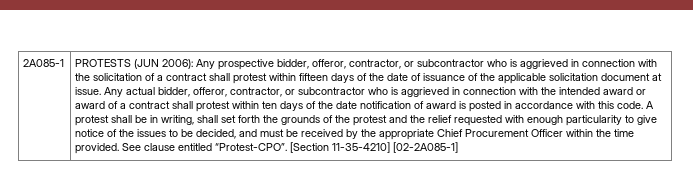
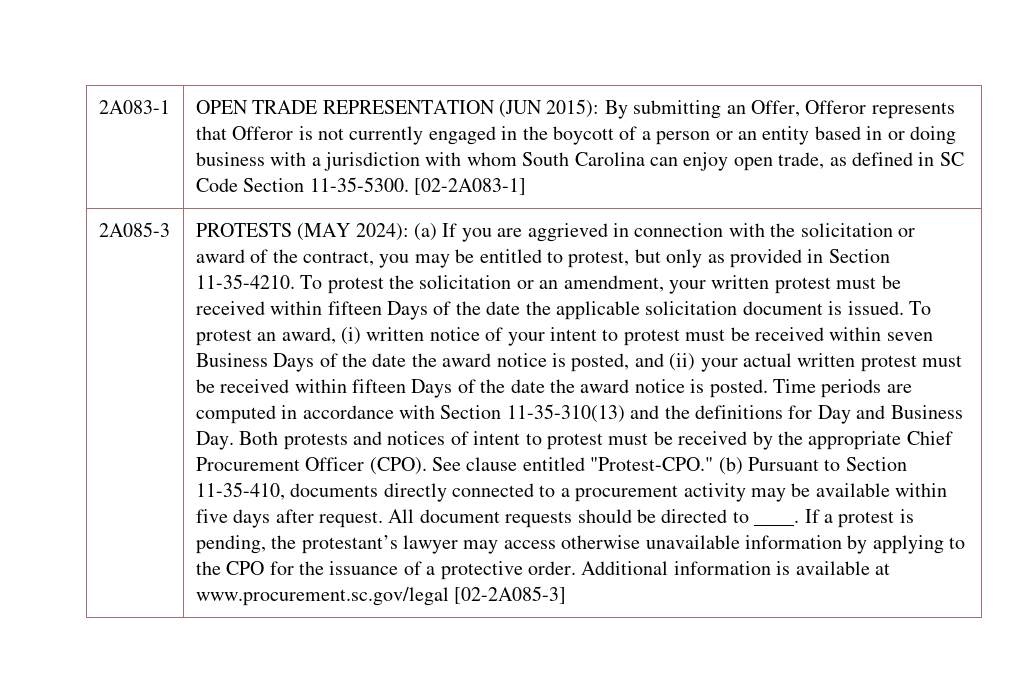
[23,59,65,67] [75,59,518,70] 2A085-1 | PROTESTS (JUN 2006): Any prospective bidder, offeror, contractor, or subcontractor who is -> [98,100,170,114] [195,99,955,119] [195,126,956,145] [195,152,964,171] [195,177,526,195] [98,222,170,237] [195,223,523,242] 2A083-1 | OPEN TRADE REPRESENTATION (JUN 2015): By submitting an Offer, Offeror represents that Offeror is not currently engaged in the boycott of a person or an entity based in or doing business with a jurisdiction with whom South Carolina can enjoy open trade, as defined in SC Code Section 11-35-5300. [02-2A083-1] // 2A085-3 | PROTESTS (MAY 2024): (a) If you are
[145,73,479,84] of a contract shall protest within fifteen days of the date of issuance of -> [897,228,915,237] [195,249,890,268] [195,274,901,294] [195,301,521,320] or award of the contract, you may be entitled to protest, but only as provided in Section 11-35-4210. To protest the solicitation or an amendment, your written protest must be received within fifteen Days of the date
[652,73,663,81] [75,87,647,97] [75,101,655,112] [75,115,658,126] [75,129,258,139] at issue. Any actual bidder, offeror, contractor, or subcontractor who is aggrieved in connection with the intended award or award of a contract shall protest within ten days of the date notification of award is posted in accordance with this code. A protest shall be in writing, shall set forth the grounds of the protest and the relief requested with enough particularity to give notice of the issues to be decided, and -> [828,301,931,315] [195,327,933,346] [195,353,963,372] [195,379,912,398] [195,404,963,424] [195,431,603,450] is issued. To protest an award, (i) written notice of your intent to protest must be received within seven Business Days of the date the award notice is posted, and (ii) your actual written protest must be received within fifteen Days of the date the award notice is posted. Time periods are computed in accordance with Section 11-35-310(13) and the definitions for Day and Business Day. Both protests and notices of intent to protest
[566,129,635,137] [75,142,459,154] within the time provided. See clause entitled “Protest-CPO”. [Section 11-35-4210] [02-2A085-1] -> [369,457,907,475] [195,482,948,502] [195,509,914,528] [195,535,966,554] [195,561,890,580] [195,586,567,606] (CPO). See clause entitled "Protest-CPO." (b) Pursuant to Section 11-35-410, documents directly connected to a procurement activity may be available within five days after request. All document requests should be directed to ____. If a protest is pending, the protestant’s lawyer may access otherwise unavailable information by applying to the CPO for the issuance of a protective order. Additional information is available at www.procurement.sc.gov/legal [02-2A085-3]

